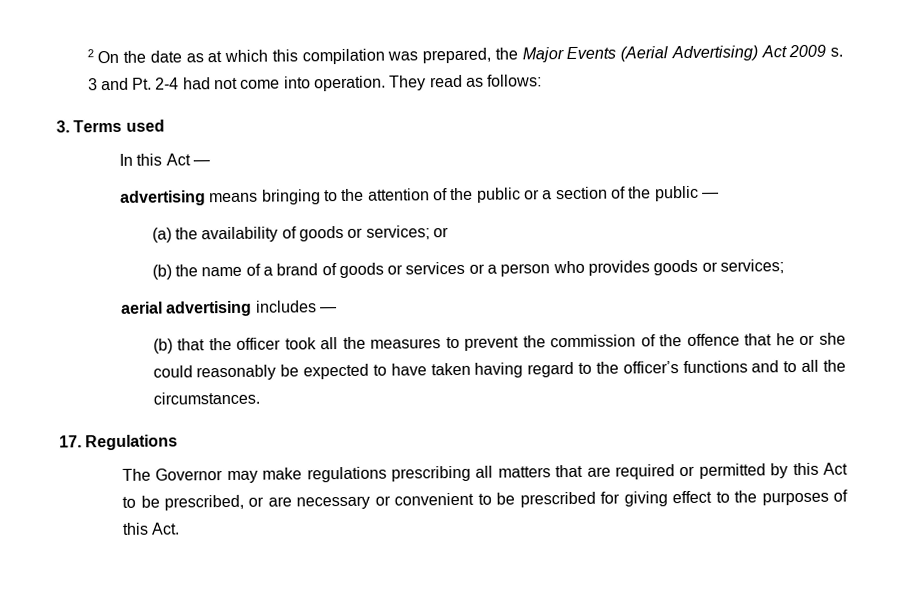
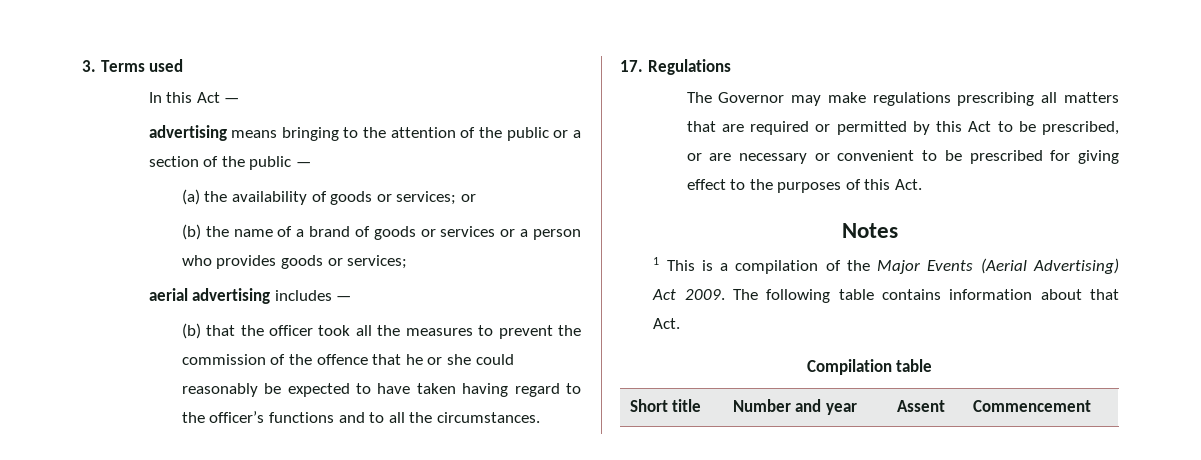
[86,44,843,65] [87,74,543,92] 2 On the date as at which this compilation was prepared, the Major Events (Aerial Advertising) Act 2009 s. 3 and Pt. 2-4 had not come into operation. They read as follows: // -> (82, 66) none
(181, 528) none -> [841,223,898,238] [653,257,1119,274] [652,289,1119,303] [653,318,681,329] [806,359,933,375] [629,399,702,412] [732,399,857,415] [896,400,945,412] [972,400,1091,412] // Notes // 1 This is a compilation of the Major Events (Aerial Advertising) Act 2009. The following table contains information about that Act. // Compilation table // Short title | Number and year | Assent | Commencement

